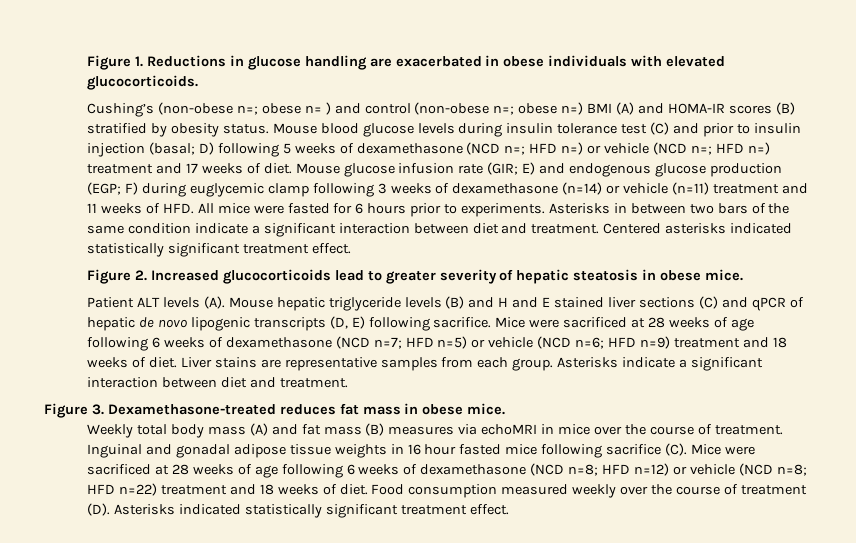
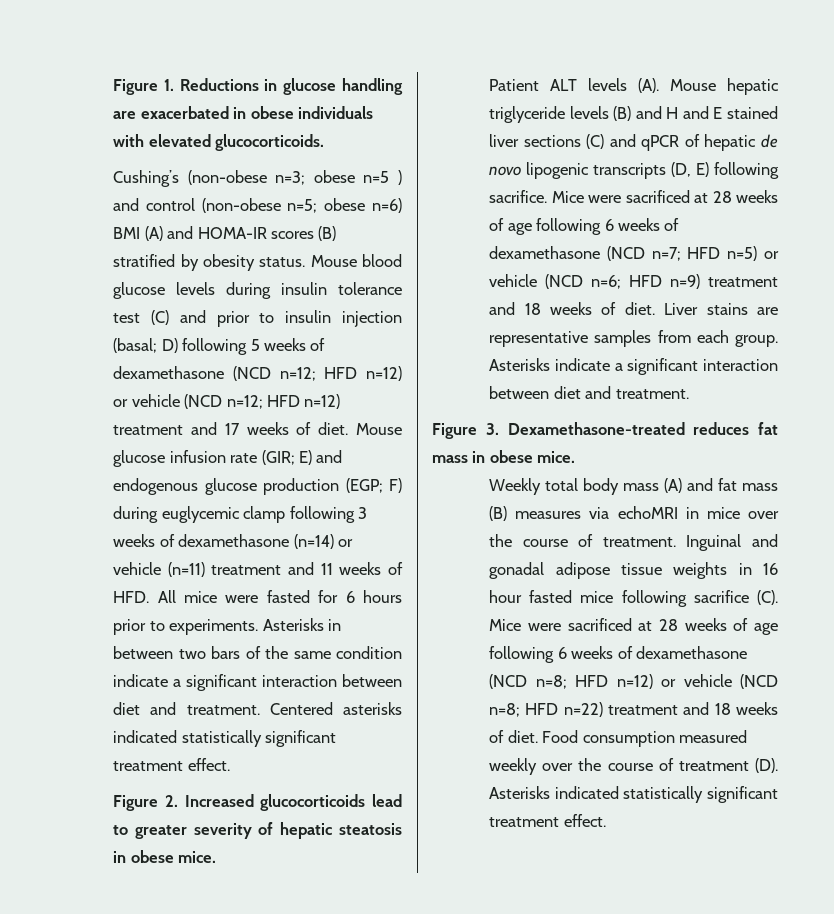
[236,103,322,115] n=; obese n= -> [275,170,390,185] n=3; obese n=5
[493,102,584,115] n=; obese n=) -> [287,198,402,213] n=5; obese n=6)
[504,142,770,155] n=; HFD n=) or vehicle (NCD n=; HFD n=) -> [279,366,402,381] [113,394,341,409] n=12; HFD n=12) or vehicle (NCD n=12; HFD n=12)

